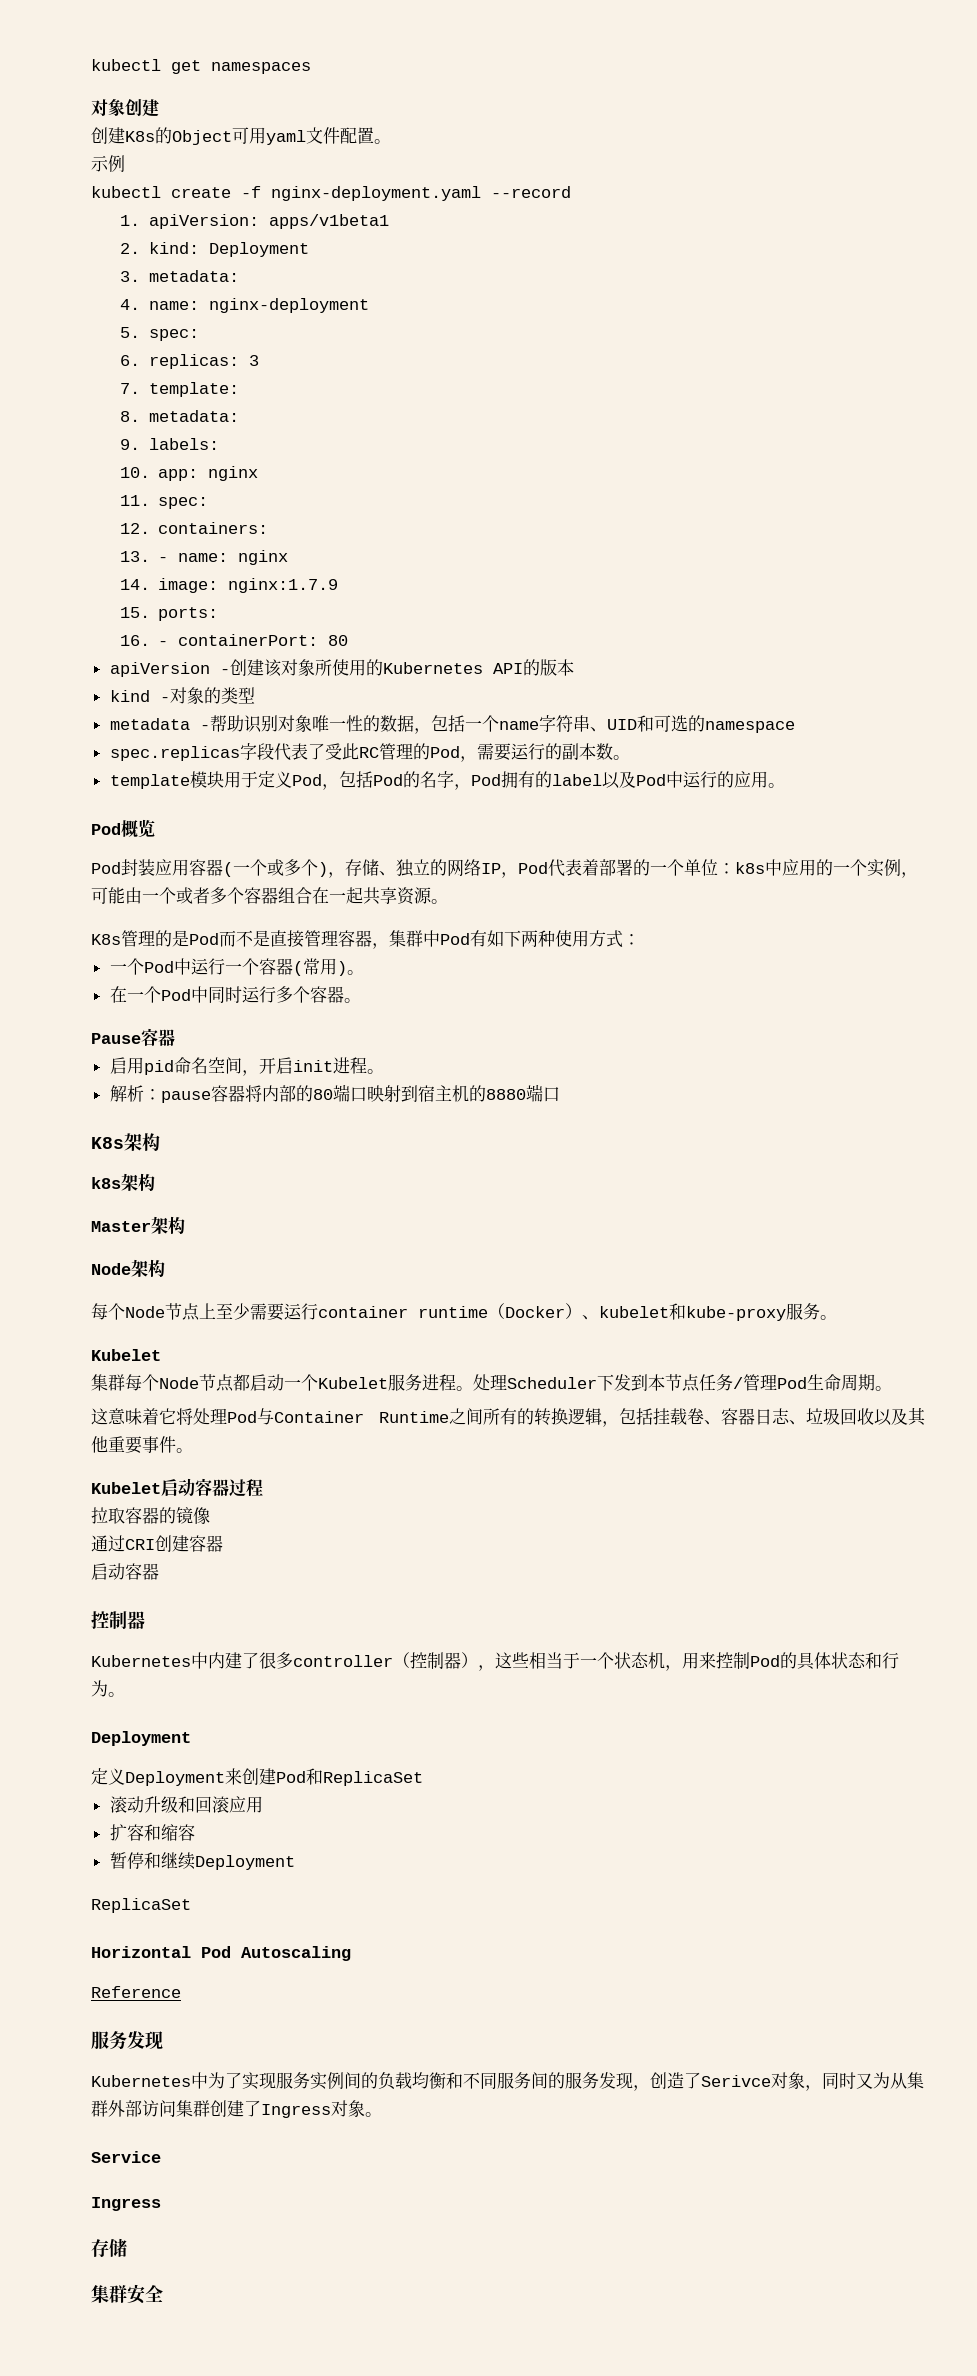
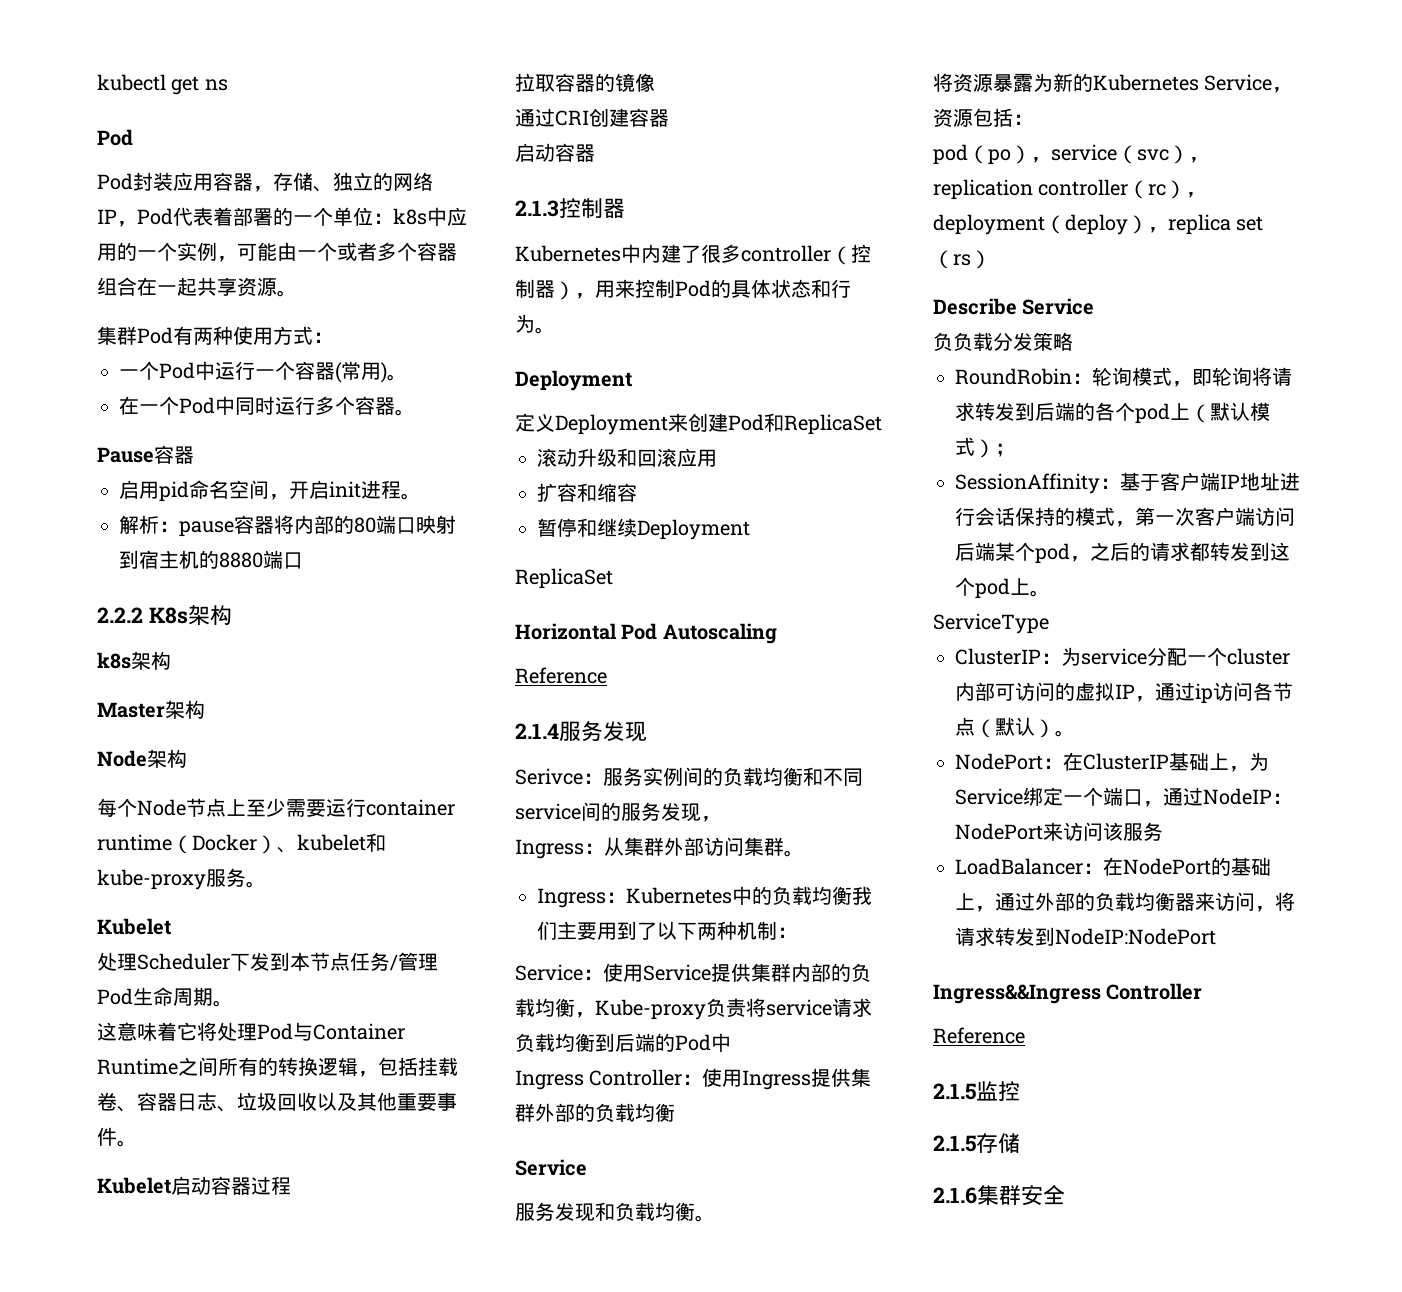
[211,62,311,74] [91,99,159,117] [91,127,391,145] [91,155,125,172] [91,186,571,201] [119,214,389,229] [119,242,309,257] [119,270,239,282] [119,298,369,313] [119,327,199,341] [119,354,259,369] [119,382,239,397] [119,410,239,422] [119,438,219,450] [119,466,259,481] [119,495,209,509] [119,522,269,534] [119,550,289,565] [119,578,339,593] [119,607,219,621] [119,634,349,646] [109,659,574,677] [109,687,255,704] [109,715,795,734] [109,743,630,762] [109,771,785,790] [91,819,155,838] namespaces // 对象创建 // 创建K8s的Object可用yaml文件配置。 // 示例 // kubectl create -f nginx-deployment.yaml --record // 1. apiVersion: apps/v1beta1 // 2. kind: Deployment // 3. metadata: // 4. name: nginx-deployment // 5. spec: // 6. replicas: 3 // 7. template: // 8. metadata: // 9. labels: // 10. app: nginx // 11. spec: // 12. containers: // 13. - name: nginx // 14. image: nginx:1.7.9 // 15. ports: // 16. - containerPort: 80 // apiVersion -创建该对象所使用的Kubernetes API的版本 // kind -对象的类型 // metadata -帮助识别对象唯一性的数据，包括一个name字符串、UID和可选的namespace // spec.replicas字段代表了受此RC管理的Pod，需要运行的副本数。 // template模块用于定义Pod，包括Pod的名字，Pod拥有的label以及Pod中运行的应用。 // Pod概览 -> [204,79,228,91] [97,129,133,146] ns // Pod
[223,859,328,877] (一个或多个) -> (253, 182) none
[91,930,521,949] K8s管理的是Pod而不是直接管理容器，集群中Pod有如下 -> [97,326,193,345] 集群Pod有
(560, 1094) none -> [97,607,143,623] 2.2.2
[91,1374,473,1392] 集群每个Node节点都启动一个Kubelet服务进程。 -> (171, 926) none
(159, 1571) none -> [515,200,559,217] 2.1.3
[495,1652,682,1671] 这些相当于一个状态机， -> (595, 296) none
(181, 1992) none -> [515,723,559,739] 2.1.4
[91,2072,276,2090] Kubernetes中为了实现 -> [515,768,603,785] Serivce：
[497,2072,531,2089] 服务 -> [515,803,581,820] service
[650,2072,890,2091] 创造了Serivce对象，同时又为 -> [515,839,604,859] // Ingress：
[210,2100,382,2118] [91,2151,161,2163] [91,2197,161,2211] 创建了Ingress对象。 // Service // Ingress // -> [784,850,804,857] [537,886,872,908] [537,921,797,940] [515,963,871,982] [515,998,872,1020] [515,1033,731,1052] [515,1068,872,1090] [515,1103,675,1122] [515,1159,587,1176] [515,1202,715,1222] [933,73,1293,93] [933,108,1033,128] [933,144,1209,165] [933,179,1207,200] [933,214,1264,235] [933,250,991,269] [933,298,1095,315] [933,332,1073,351] [955,367,1292,387] [955,402,1270,424] [955,437,1015,458] [955,472,1300,494] [955,507,1295,527] [955,542,1290,564] [955,577,1050,599] [933,613,1049,634] [955,647,1290,666] [955,682,1293,704] [955,717,1075,738] [955,752,1269,772] [955,787,1292,807] [955,822,1163,841] [955,857,1271,876] [955,892,1295,912] [955,927,1216,946] [933,983,1203,1004] [933,1027,1025,1044] [933,1081,1020,1101] [933,1135,976,1152] 。 // Ingress：Kubernetes中的负载均衡我们主要用到了以下两种机制： // Service：使用Service提供集群内部的负载均衡，Kube-proxy负责将service请求负载均衡到后端的Pod中 // Ingress Controller：使用Ingress提供集群外部的负载均衡 // Service // 服务发现和负载均衡。 // 将资源暴露为新的Kubernetes Service，资源包括： // pod（po），service（svc），replication controller（rc），deployment（deploy），replica set（rs） // Describe Service // 负负载分发策略 // RoundRobin：轮询模式，即轮询将请求转发到后端的各个pod上（默认模式）； // SessionAffinity：基于客户端IP地址进行会话保持的模式，第一次客户端访问后端某个pod，之后的请求都转发到这个pod上。 // ServiceType // ClusterIP：为service分配一个cluster内部可访问的虚拟IP，通过ip访问各节点（默认）。 // NodePort：在ClusterIP基础上，为Service绑定一个端口，通过NodeIP：NodePort来访问该服务 // LoadBalancer：在NodePort的基础上，通过外部的负载均衡器来访问，将请求转发到NodeIP:NodePort // Ingress&&Ingress Controller // Reference // 2.1.5监控 // 2.1.5
(127, 2247) none -> [933,1187,977,1204] 2.1.6

